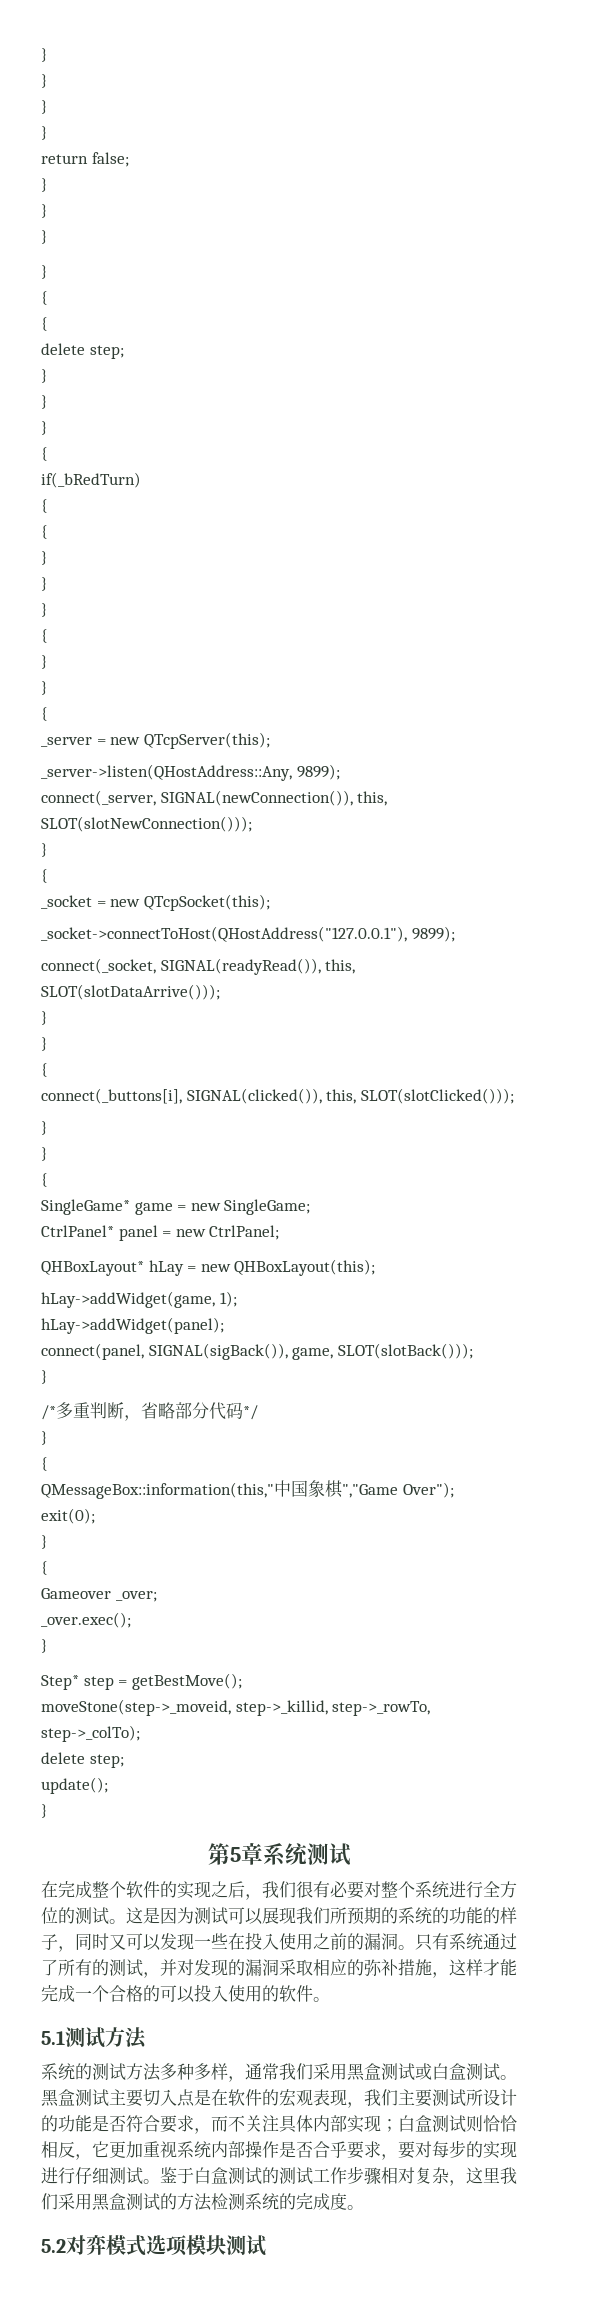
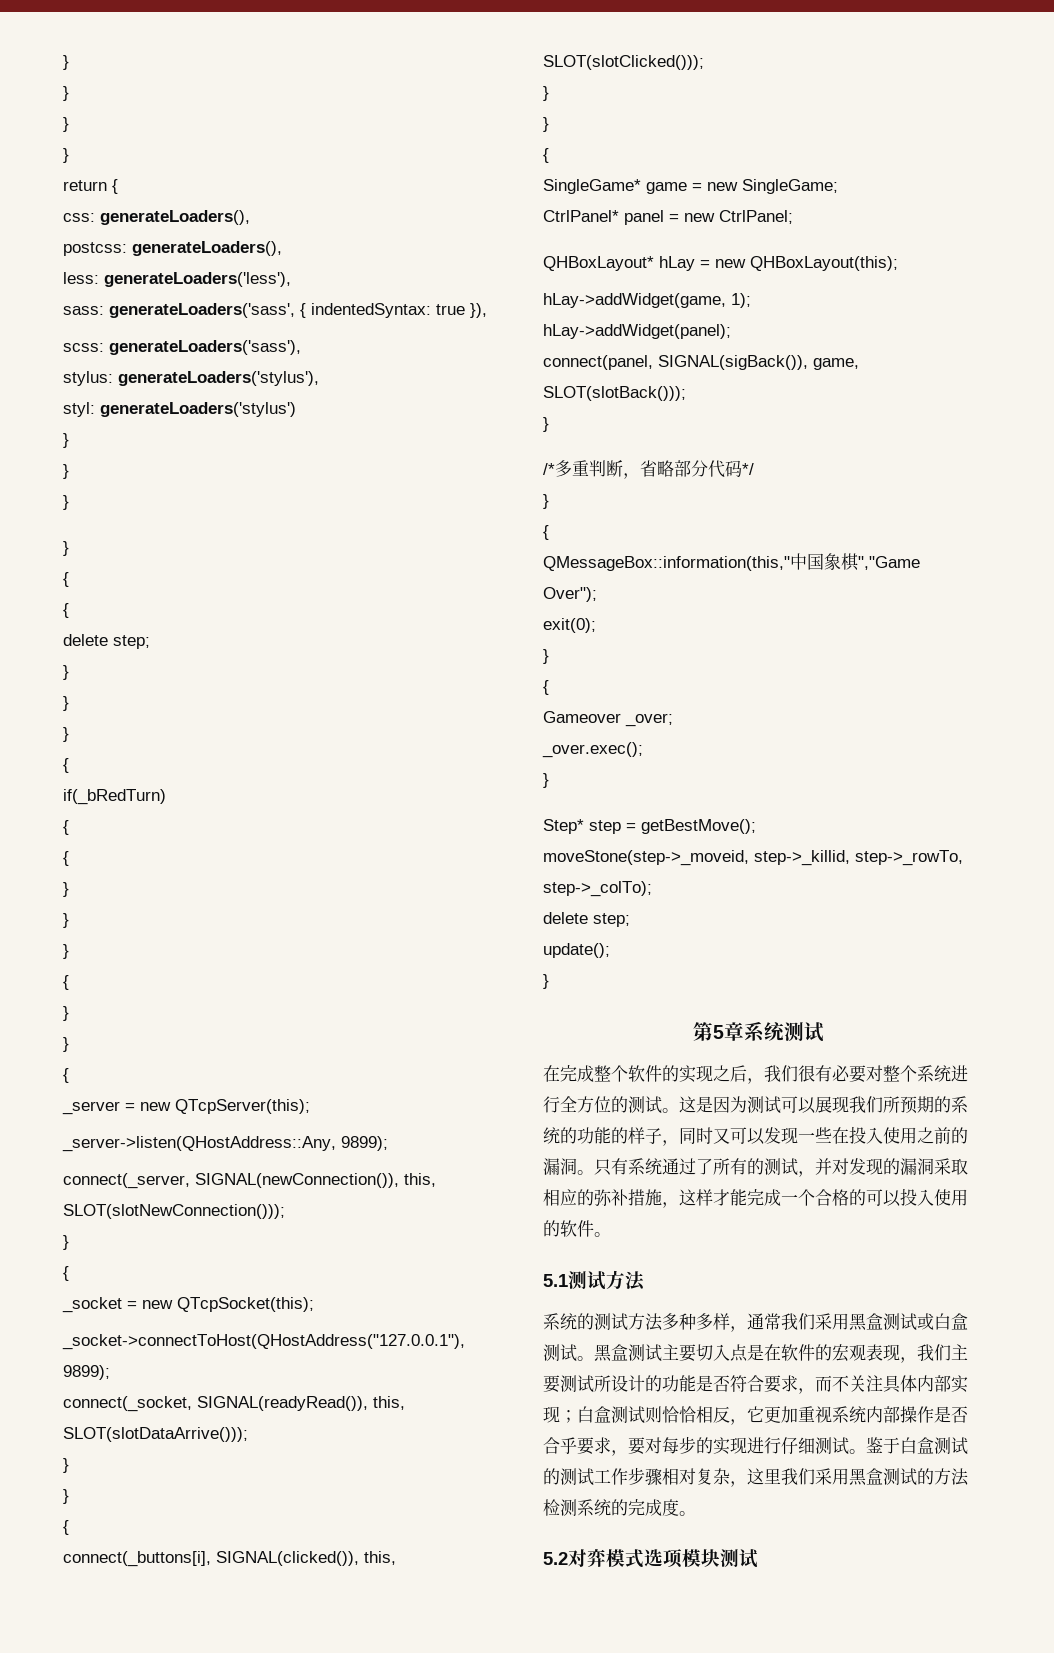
[91,152,129,167] false; -> [112,179,118,194] [63,210,250,225] [63,241,282,256] [63,272,291,287] [63,303,487,318] [63,340,301,355] [63,371,319,386] [63,402,296,417] { // css: generateLoaders(), // postcss: generateLoaders(), // less: generateLoaders('less'), // sass: generateLoaders('sass', { indentedSyntax: true }), // scss: generateLoaders('sass'), // stylus: generateLoaders('stylus'), // styl: generateLoaders('stylus')

